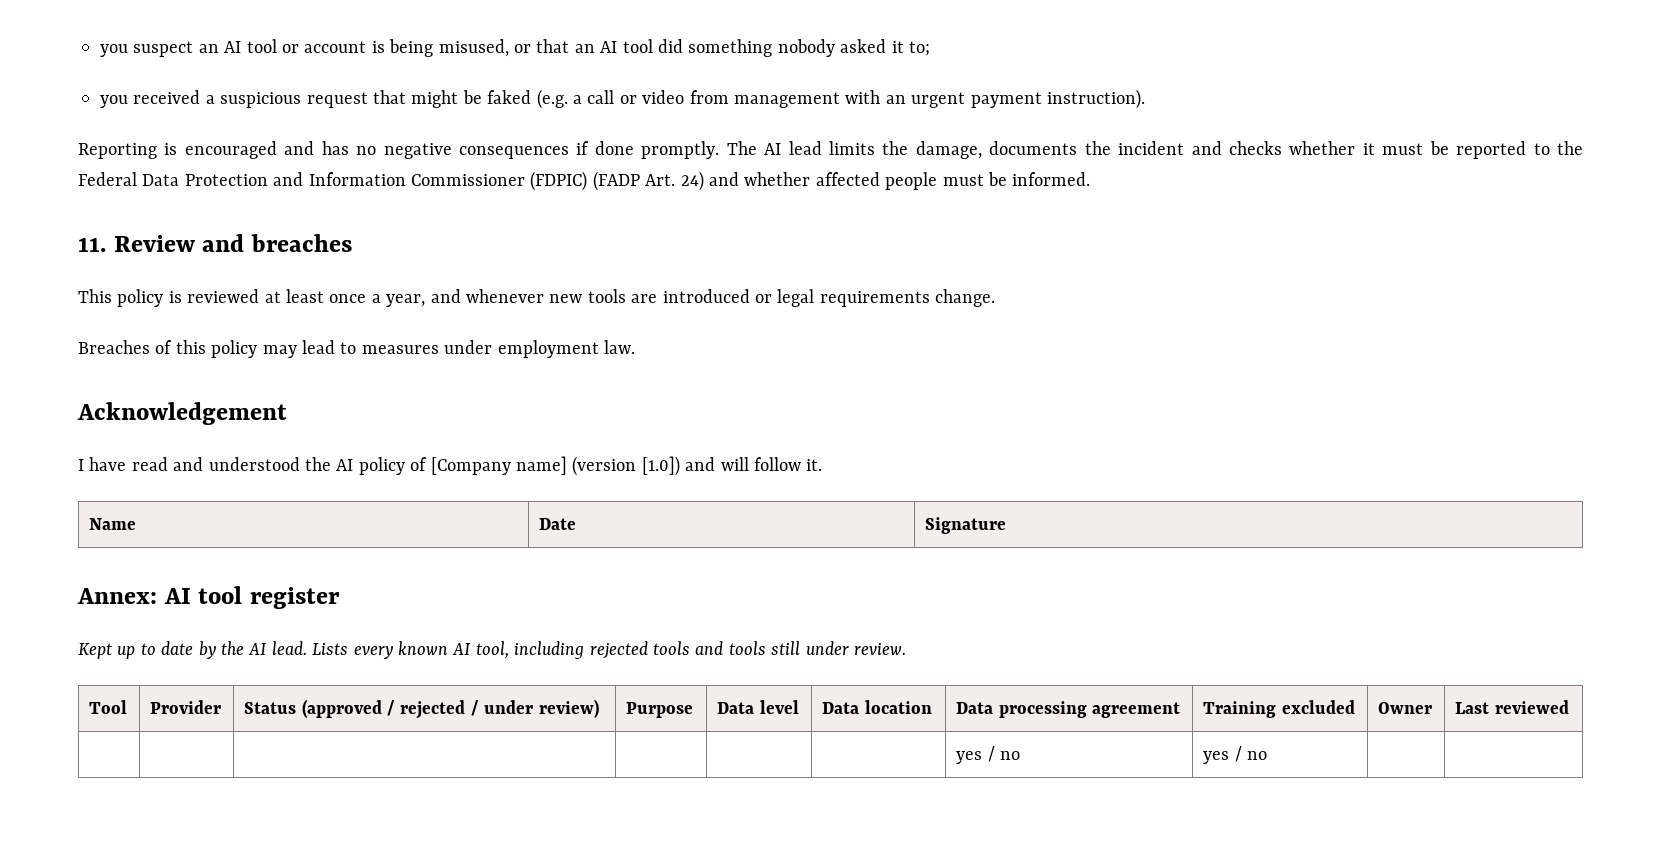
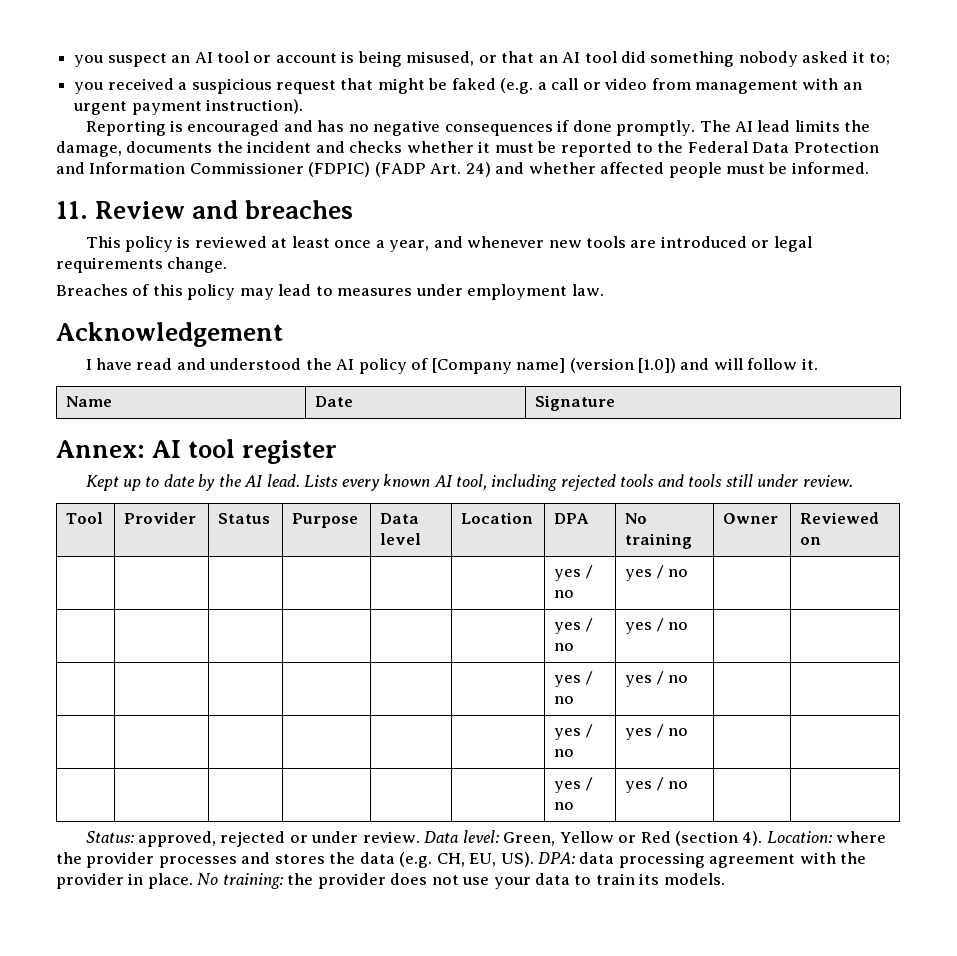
[301,699,599,719] [626,702,694,718] [717,700,799,714] [822,700,932,714] [956,701,1180,718] [1203,700,1355,718] (approved / rejected / under review) | Purpose | Data level | Data location | Data processing agreement | Training excluded -> [292,513,359,528] [380,513,420,524] [380,533,422,545] [461,512,534,524] [554,513,590,524] [625,513,648,524] [625,533,693,549] | Purpose | Data level | Location | DPA | No training
[1455,700,1569,714] [956,746,1020,764] [1203,746,1267,764] Last reviewed // | | | | | | yes / no | yes / no | | -> [800,512,880,524] [800,537,822,545] [554,565,593,581] [554,590,575,598] [625,565,689,581] [554,618,593,634] [554,643,575,651] [625,618,689,634] [554,671,593,687] [554,696,575,704] [625,671,689,687] [554,724,593,740] [554,749,575,757] [625,724,689,740] [554,777,593,793] [554,802,575,810] [625,777,689,793] [85,830,887,847] [56,852,867,868] [56,873,725,889] Reviewed on // | | | | | | yes / no | yes / no | | // | | | | | | yes / no | yes / no | | // | | | | | | yes / no | yes / no | | // | | | | | | yes / no | yes / no | | // | | | | | | yes / no | yes / no | | // Status: approved, rejected or under review. Data level: Green, Yellow or Red (section 4). Location: where the provider processes and stores the data (e.g. CH, EU, US). DPA: data processing agreement with the provider in place. No training: the provider does not use your data to train its models.

